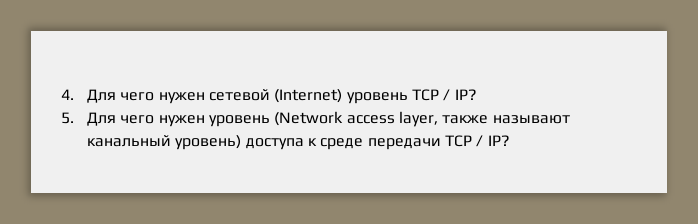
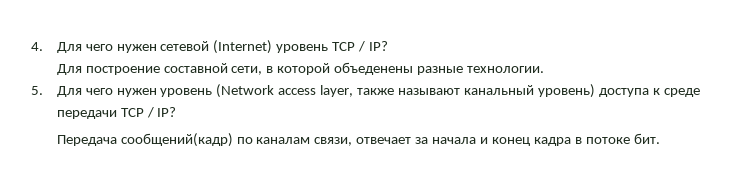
(477, 94) none -> [56,62,545,75] // Для построение составной сети, в которой объеденены разные технологии.
(510, 140) none -> [56,133,660,147] // Передача сообщений(кадр) по каналам связи, отвечает за начала и конец кадра в потоке бит.

